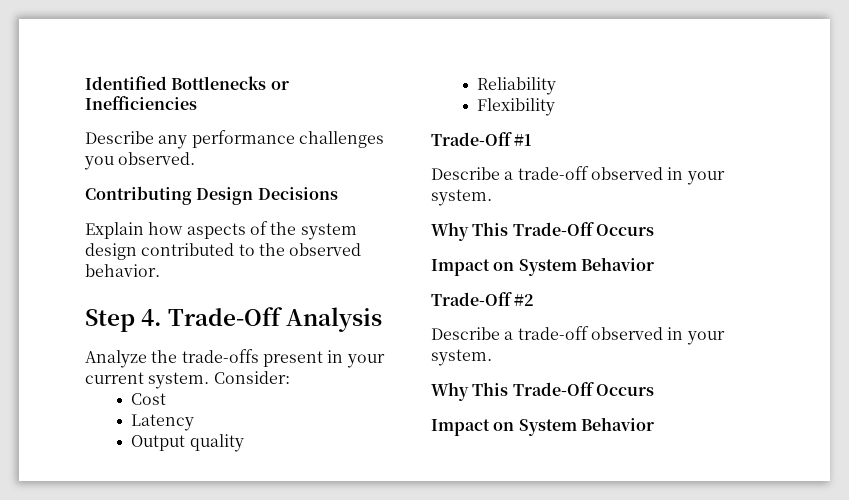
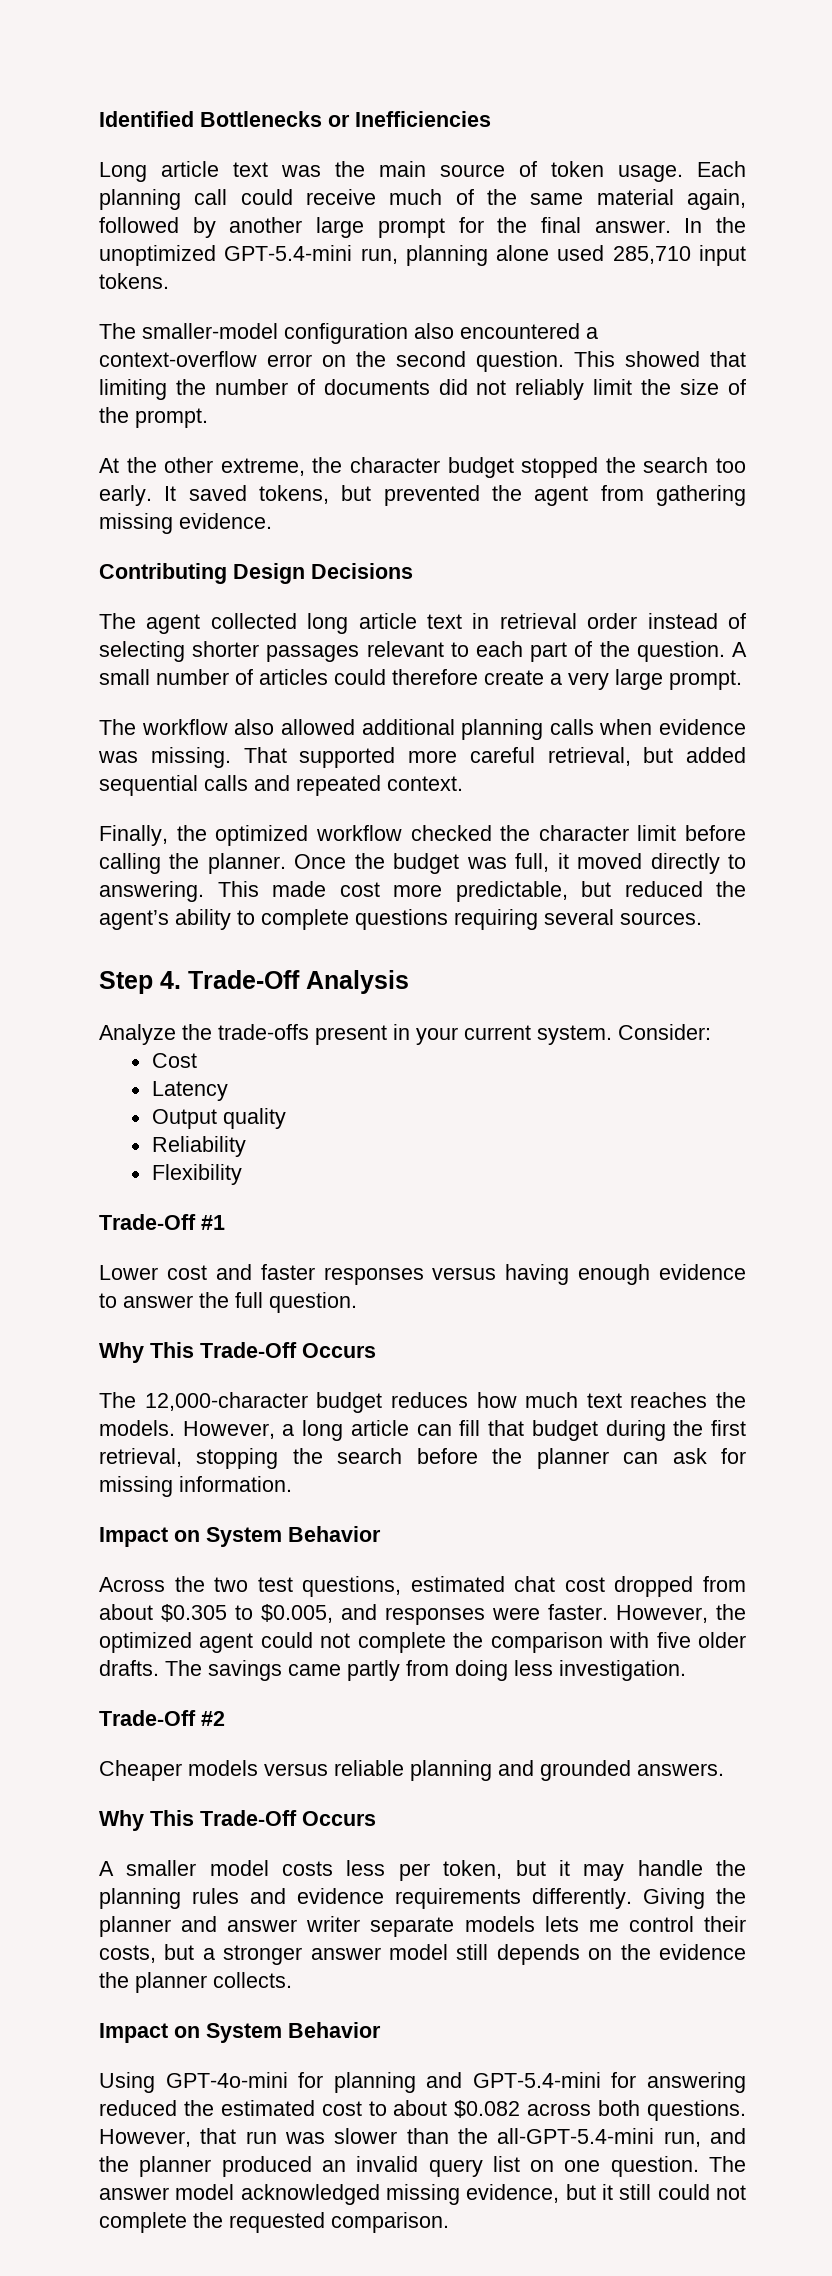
[85,130,384,149] [84,152,196,170] [85,186,338,205] [85,221,357,240] [85,243,362,260] [85,264,160,277] Describe any performance challenges you observed. // Contributing Design Decisions // Explain how aspects of the system design contributed to the observed behavior. -> [99,161,746,182] [99,189,746,210] [99,217,746,238] [99,245,746,266] [99,273,169,289] [99,323,598,344] [99,351,746,372] [99,379,746,400] [99,407,208,428] [99,457,747,478] [99,485,746,506] [99,513,272,534] [99,563,413,584] [99,613,746,634] [99,641,747,662] [99,669,742,690] [99,719,746,740] [98,747,746,768] [99,775,463,796] [99,825,746,846] [99,853,746,874] [99,881,746,902] [99,909,702,930] Long article text was the main source of token usage. Each planning call could receive much of the same material again, followed by another large prompt for the final answer. In the unoptimized GPT-5.4-mini run, planning alone used 285,710 input tokens. // The smaller-model configuration also encountered a context-overflow error on the second question. This showed that limiting the number of documents did not reliably limit the size of the prompt. // At the other extreme, the character budget stopped the search too early. It saved tokens, but prevented the agent from gathering missing evidence. // Contributing Design Decisions // The agent collected long article text in retrieval order instead of selecting shorter passages relevant to each part of the question. A small number of articles could therefore create a very large prompt. // The workflow also allowed additional planning calls when evidence was missing. That supported more careful retrieval, but added sequential calls and repeated context. // Finally, the optimized workflow checked the character limit before calling the planner. Once the budget was full, it moved directly to answering. This made cost more predictable, but reduced the agent’s ability to complete questions requiring several sources.
[431,166,725,185] [431,189,492,206] [431,222,654,241] [431,257,654,276] [431,292,535,306] [431,326,725,345] [431,349,492,366] [431,382,654,401] [431,417,654,436] Describe a trade-off observed in your system. // Why This Trade-Off Occurs // Impact on System Behavior // Trade-Off #2 // Describe a trade-off observed in your system. // Why This Trade-Off Occurs // Impact on System Behavior -> [99,1264,746,1285] [99,1292,357,1313] [99,1342,376,1363] [99,1392,746,1413] [99,1420,747,1441] [99,1448,747,1469] [99,1476,292,1497] [99,1526,381,1547] [99,1576,746,1597] [99,1604,746,1625] [99,1632,747,1653] [99,1660,686,1681] [99,1710,225,1726] [99,1760,724,1781] [99,1810,376,1831] [99,1860,747,1881] [99,1888,746,1909] [99,1916,746,1937] [99,1944,746,1965] [99,1972,292,1993] [99,2022,381,2043] [99,2072,746,2093] [99,2100,747,2121] [99,2128,746,2147] [99,2156,746,2177] [99,2184,746,2205] [99,2212,449,2233] Lower cost and faster responses versus having enough evidence to answer the full question. // Why This Trade-Off Occurs // The 12,000-character budget reduces how much text reaches the models. However, a long article can fill that budget during the first retrieval, stopping the search before the planner can ask for missing information. // Impact on System Behavior // Across the two test questions, estimated chat cost dropped from about $0.305 to $0.005, and responses were faster. However, the optimized agent could not complete the comparison with five older drafts. The savings came partly from doing less investigation. // Trade-Off #2 // Cheaper models versus reliable planning and grounded answers. // Why This Trade-Off Occurs // A smaller model costs less per token, but it may handle the planning rules and evidence requirements differently. Giving the planner and answer writer separate models lets me control their costs, but a stronger answer model still depends on the evidence the planner collects. // Impact on System Behavior // Using GPT-4o-mini for planning and GPT-5.4-mini for answering reduced the estimated cost to about $0.082 across both questions. However, that run was slower than the all-GPT-5.4-mini run, and the planner produced an invalid query list on one question. The answer model acknowledged missing evidence, but it still could not complete the requested comparison.

